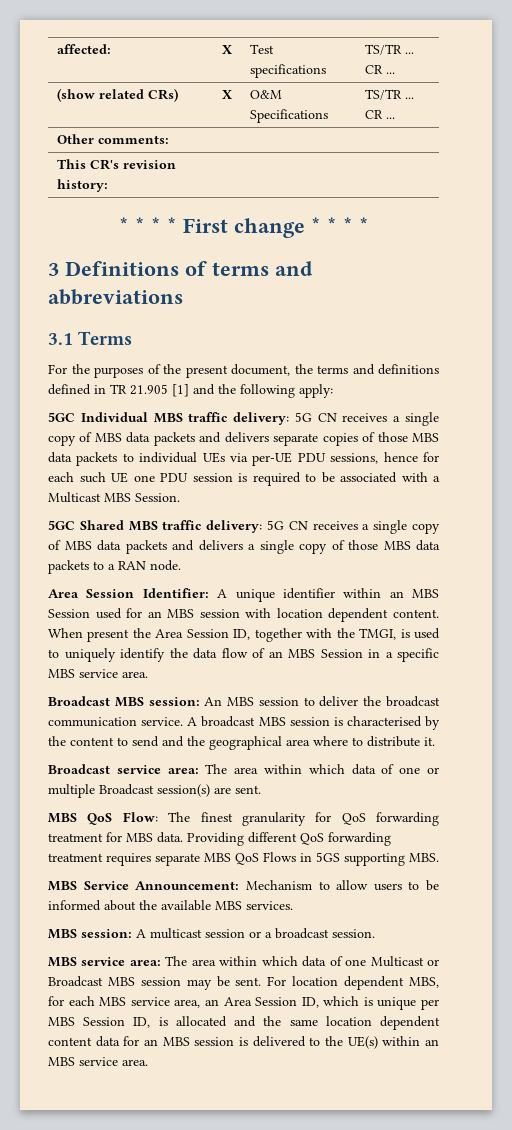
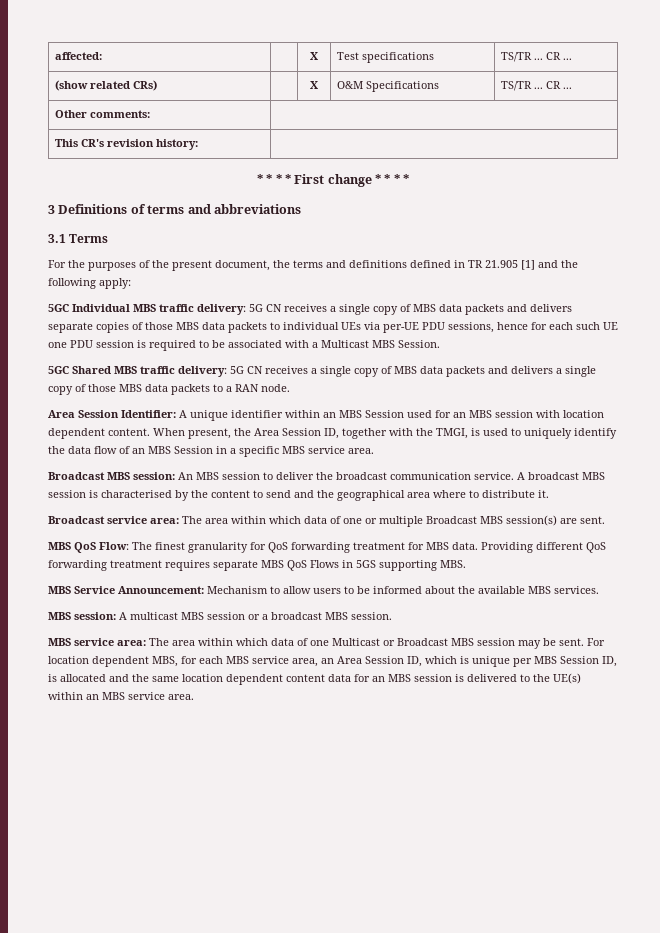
[87,629,130,642] present -> [188,428,231,439] present,
(154, 789) none -> [480,516,503,524] MBS
(202, 933) none -> [181,612,204,620] MBS
(329, 933) none -> [325,612,348,620] MBS

